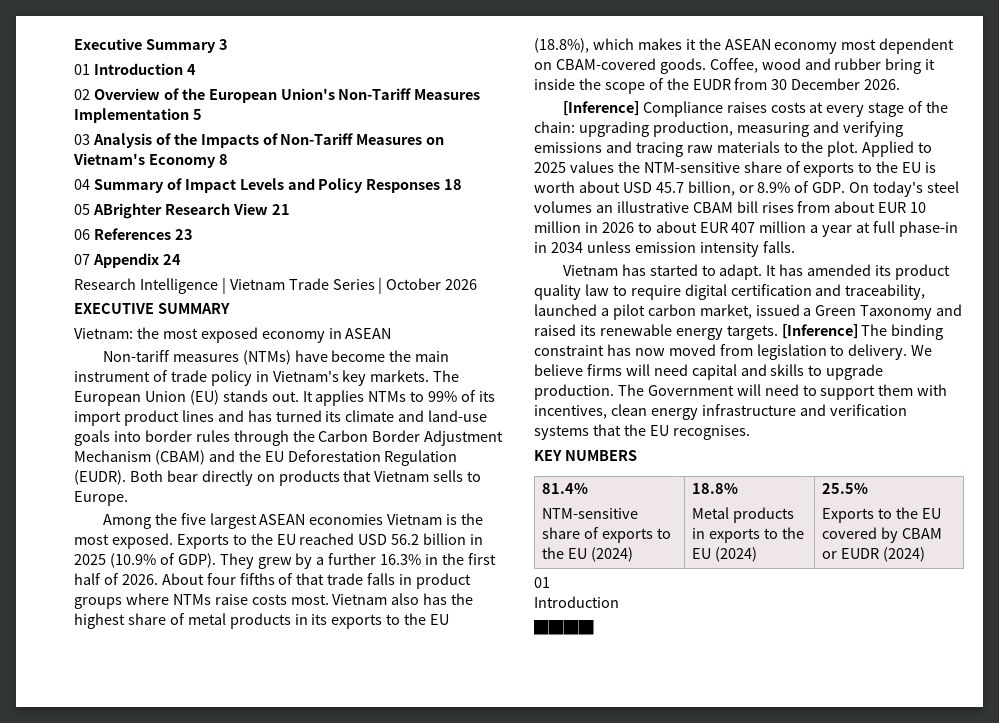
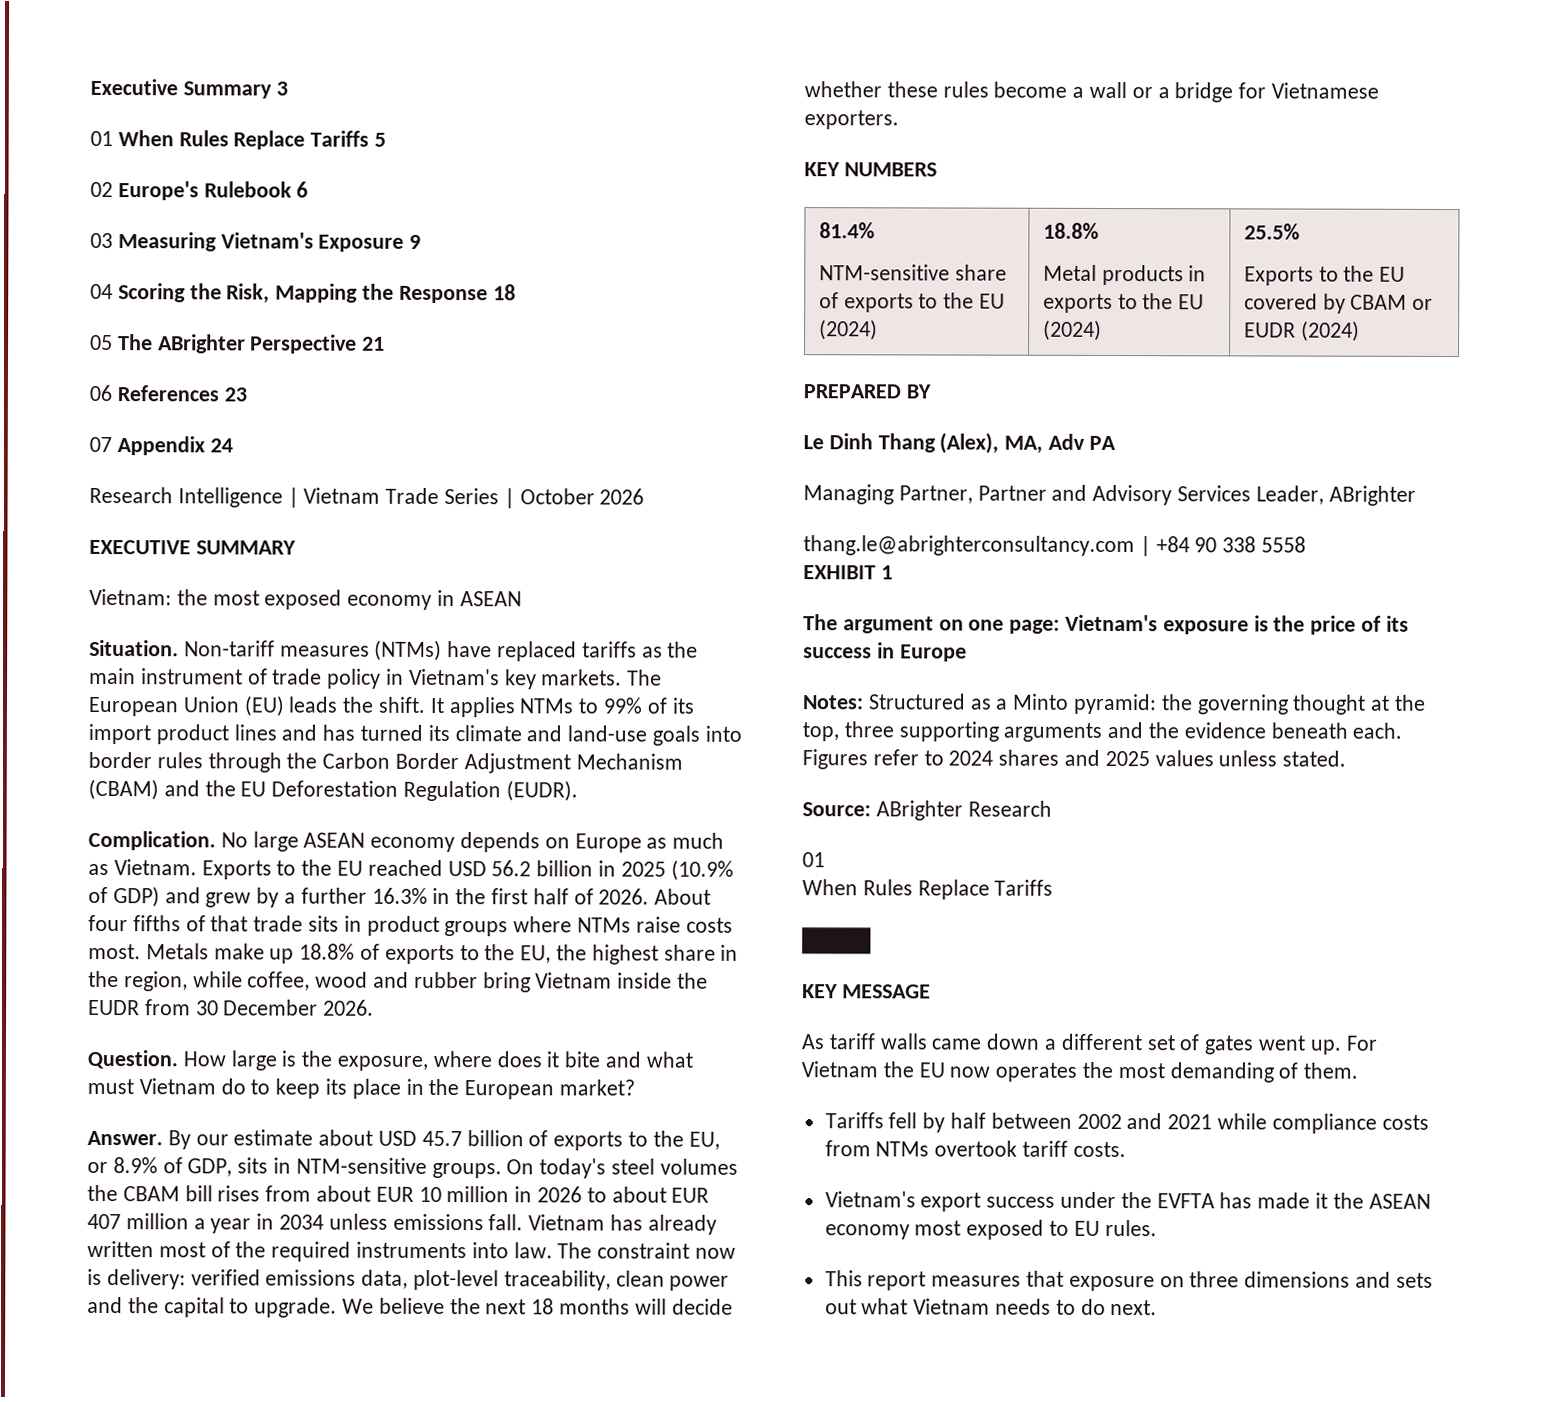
[93,63,196,75] [74,88,481,103] [74,108,202,123] [74,133,445,148] [73,153,228,168] [74,178,441,193] Introduction 4 // 02 Overview of the European Union's Non-Tariff Measures Implementation 5 // 03 Analysis of the Impacts of Non-Tariff Measures on Vietnam's Economy 8 // 04 Summary of Impact Levels and Policy Responses -> [117,130,387,150] [90,181,309,201] [90,232,422,252] [90,283,488,304] When Rules Replace Tariffs 5 // 02 Europe's Rulebook 6 // 03 Measuring Vietnam's Exposure 9 // 04 Scoring the Risk, Mapping the Response
[92,203,268,219] ABrighter Research View -> [117,334,358,354] The ABrighter Perspective
(392, 333) none -> [89,639,179,657] Situation.
[331,350,386,362] become -> [497,641,663,662] replaced tariffs as
[222,390,299,402] stands out. -> [288,696,427,713] leads the shift.
[129,470,482,486] [74,491,128,506] [102,513,484,529] [74,533,173,549] Both bear directly on products that Vietnam sells to Europe. // Among the five largest ASEAN economies Vietnam is the most exposed. -> [88,830,725,853] [88,859,197,876] // Complication. No large ASEAN economy depends on Europe as much as Vietnam.
[177,553,254,569] GDP). They -> [112,886,201,908] GDP) and
[367,573,396,585] falls -> [308,915,340,932] sits
[332,593,474,605] [74,613,450,629] [534,38,955,54] [534,58,758,74] Vietnam also has the highest share of metal products in its exports to the EU (18.8%), which makes it the ASEAN economy most dependent on CBAM-covered goods. Coffee, -> [145,943,739,965] [88,970,311,992] Metals make up 18.8% of exports to the EU, the highest share in the region, while coffee,
[925,59,936,70] it -> [535,972,613,989] Vietnam
[604,78,689,94] scope of the -> (709, 980) none
[562,101,949,117] [534,121,903,137] [534,141,933,157] [534,161,937,177] [534,181,846,196] [Inference] Compliance raises costs at every stage of the chain: upgrading production, measuring and verifying emissions and tracing raw materials to the plot. Applied to 2025 values the NTM-sensitive share of exports to the EU is worth about USD 45.7 billion, or 8.9% of GDP. -> [87,1049,693,1071] [87,1078,636,1100] [87,1129,720,1151] [87,1157,502,1179] Question. How large is the exposure, where does it bite and what must Vietnam do to keep its place in the European market? // Answer. By our estimate about USD 45.7 billion of exports to the EU, or 8.9% of GDP, sits in NTM-sensitive groups.
[595,201,689,213] an illustrative -> [87,1184,118,1202] the
[856,221,958,237] [534,241,795,257] [562,264,951,280] [534,284,926,300] [534,304,963,320] [534,324,944,340] [534,344,933,360] [534,364,884,380] [534,384,948,400] [534,404,907,420] [534,424,750,440] at full phase-in in 2034 unless emission intensity falls. // Vietnam has started to adapt. It has amended its product quality law to require digital certification and traceability, launched a pilot carbon market, issued a Green Taxonomy and raised its renewable energy targets. [Inference] The binding constraint has now moved from legislation to delivery. We believe firms will need capital and skills to upgrade production. The Government will need to support them with incentives, clean energy infrastructure and verification systems that the EU recognises. -> [256,1213,717,1235] [87,1240,737,1262] [87,1268,730,1291] [87,1296,733,1318] [804,81,1380,103] [804,110,899,130] in 2034 unless emissions fall. Vietnam has already written most of the required instruments into law. The constraint now is delivery: verified emissions data, plot-level traceability, clean power and the capital to upgrade. We believe the next 18 months will decide whether these rules become a wall or a bridge for Vietnamese exporters.
[534,577,550,588] [534,596,619,608] [534,620,594,635] 01 // Introduction // ████ -> [803,384,931,399] [803,432,1116,454] [803,484,1416,506] [803,535,1307,557] [803,565,893,580] [803,614,1409,635] [803,642,967,662] [802,693,1427,715] [802,721,1403,742] [802,749,1347,770] [802,800,1052,821] [802,852,825,868] [802,879,1054,900] [801,927,872,955] [802,984,931,999] [801,1033,1378,1055] [801,1061,1359,1083] [824,1112,1429,1134] [824,1140,1126,1158] [824,1191,1431,1212] [824,1219,1157,1240] [824,1270,1433,1292] [824,1298,1158,1316] PREPARED BY // Le Dinh Thang (Alex), MA, Adv PA // Managing Partner, Partner and Advisory Services Leader, ABrighter // thang.le@abrighterconsultancy.com | +84 90 338 5558 // EXHIBIT 1 // The argument on one page: Vietnam's exposure is the price of its success in Europe // Notes: Structured as a Minto pyramid: the governing thought at the top, three supporting arguments and the evidence beneath each. Figures refer to 2024 shares and 2025 values unless stated. // Source: ABrighter Research // 01 // When Rules Replace Tariffs // ████ // KEY MESSAGE // As tariff walls came down a different set of gates went up. For Vietnam the EU now operates the most demanding of them. // Tariffs fell by half between 2002 and 2021 while compliance costs from NTMs overtook tariff costs. // Vietnam's export success under the EVFTA has made it the ASEAN economy most exposed to EU rules. // This report measures that exposure on three dimensions and sets out what Vietnam needs to do next.

